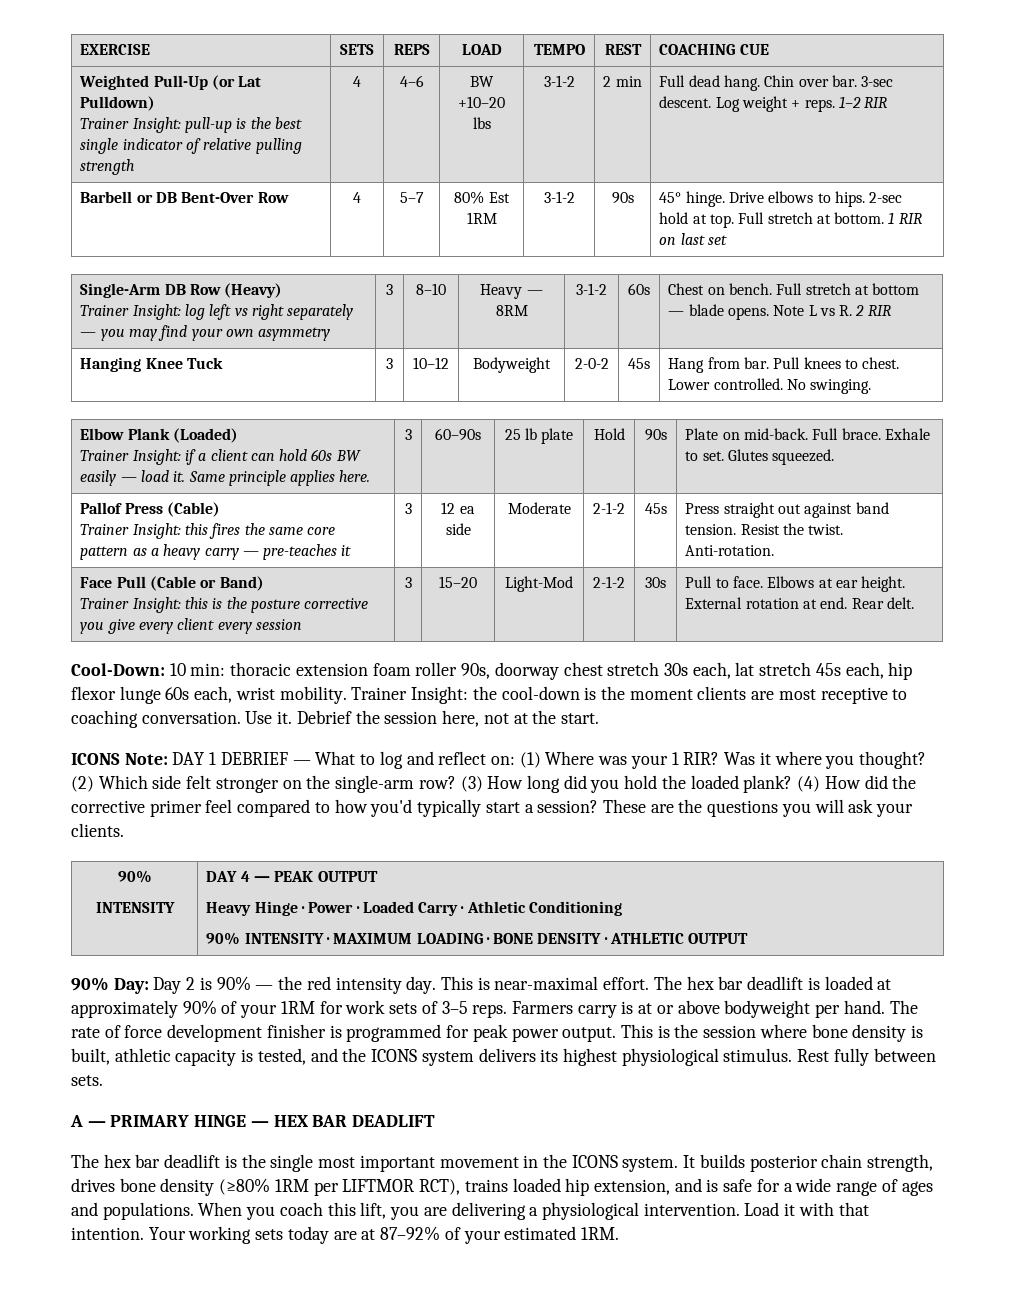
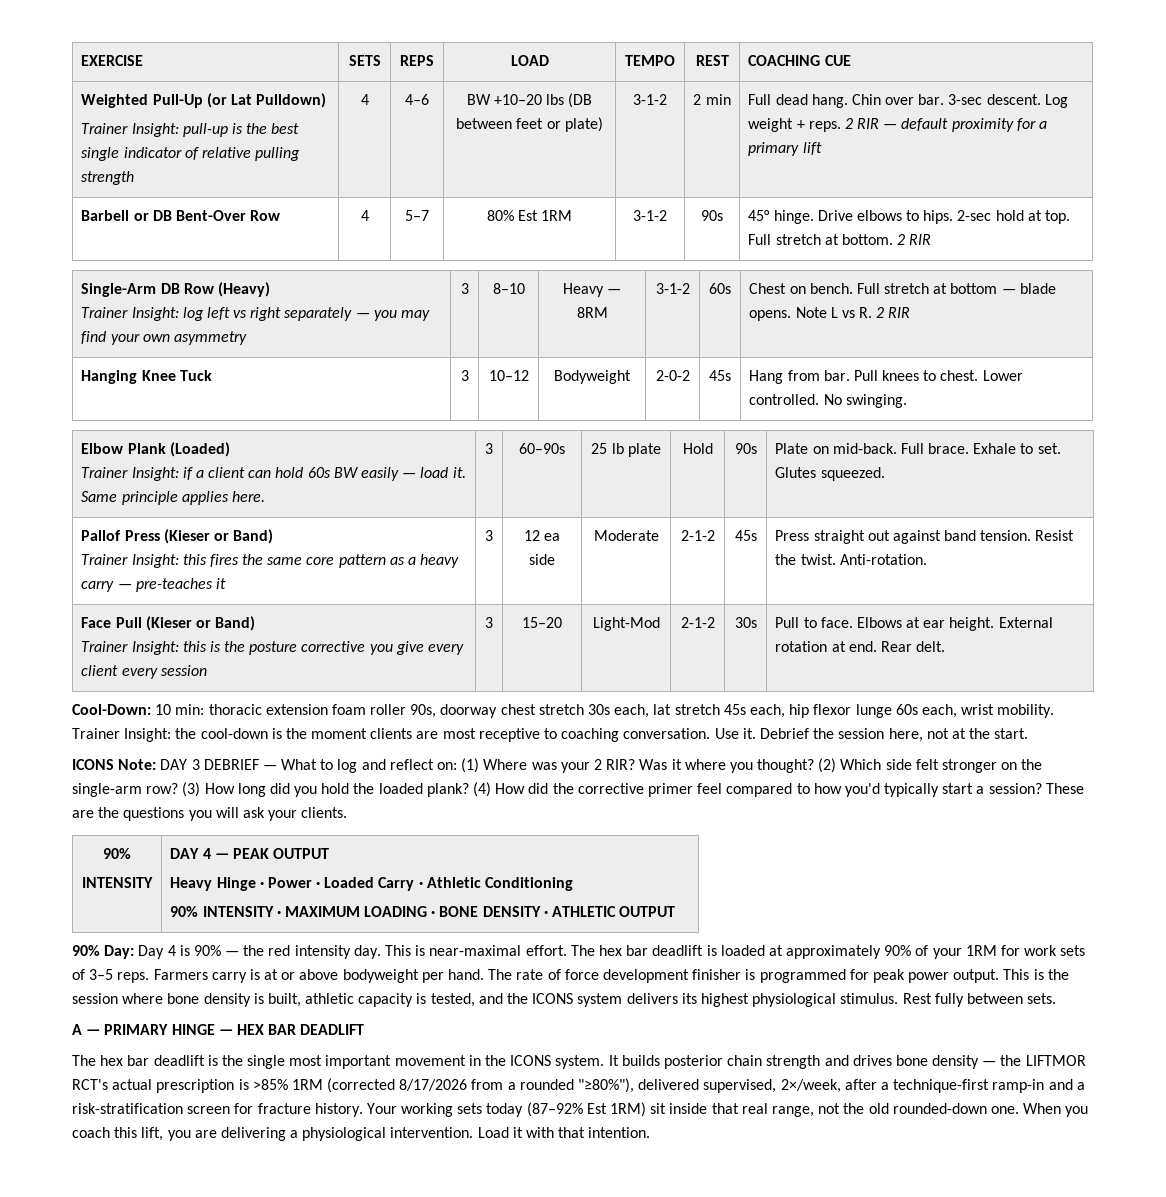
(491, 123) none -> [568,93,593,108] [456,117,603,132] (DB between feet or plate)
[838,96,888,108] 1–2 RIR -> [844,118,1047,132] [748,142,822,156] 2 RIR — default proximity for a primary lift
[888,212,922,224] [659,233,727,245] 1 RIR on last set -> [897,234,932,245] 2 RIR
[166,502,220,517] (Cable) -> [163,529,274,544] (Kieser or Band)
[149,576,196,591] (Cable -> [145,616,192,631] (Kieser
[209,752,217,765] 1 -> [191,759,200,770] 3
[671,752,679,765] 1 -> [593,759,602,770] 2
[186,977,196,990] 2 -> [167,945,176,956] 4
[867,1154,934,1172] strength, -> [766,1055,849,1069] strength and
[219,1178,933,1196] [71,1202,194,1220] (≥80% 1RM per LIFTMOR RCT), trains loaded hip extension, and is safe for a wide range of ages and populations. -> [982,1055,1086,1066] [72,1078,1085,1093] [72,1102,1019,1117] — the LIFTMOR RCT's actual prescription is >85% 1RM (corrected 8/17/2026 from a rounded "≥80%"), delivered supervised, 2×/week, after a technique-first ramp-in and a risk-stratification screen for fracture history. Your working sets today (87–92% Est 1RM) sit inside that real range, not the old rounded-down one.
[148,1226,619,1244] Your working sets today are at 87–92% of your estimated 1RM. -> (651, 1132) none

